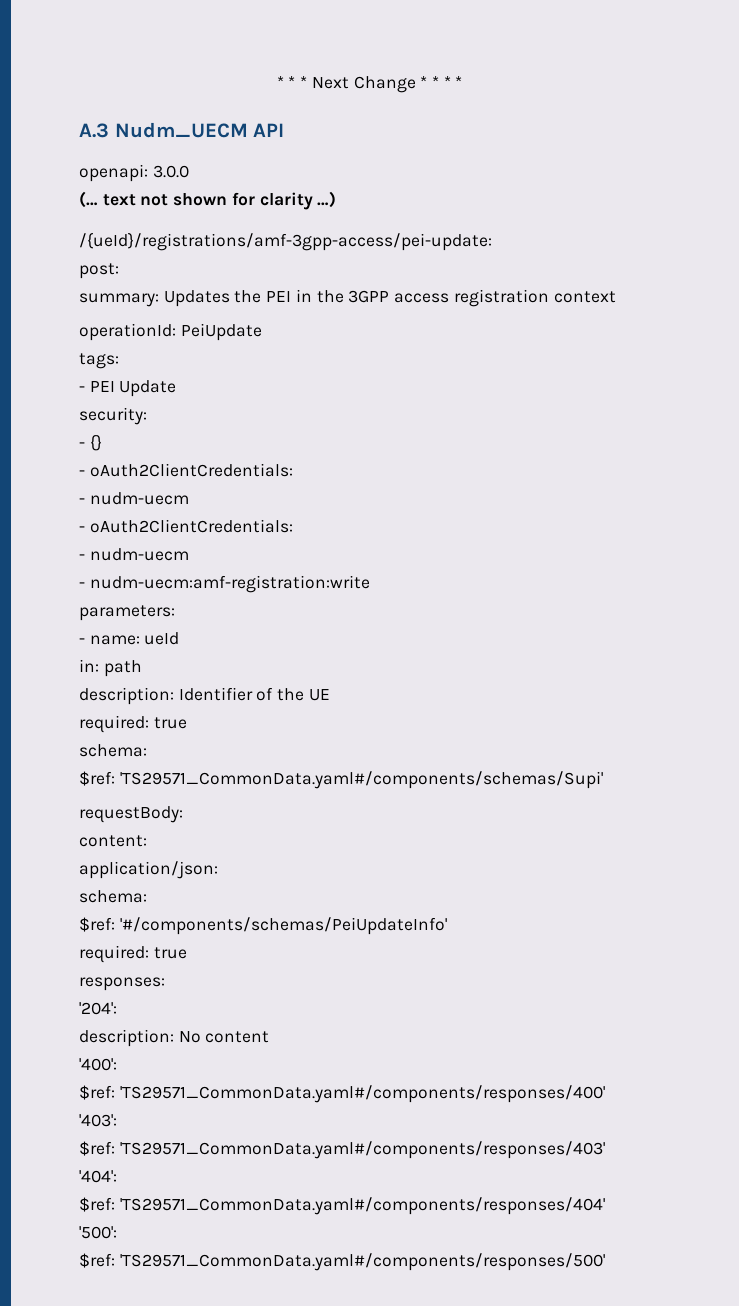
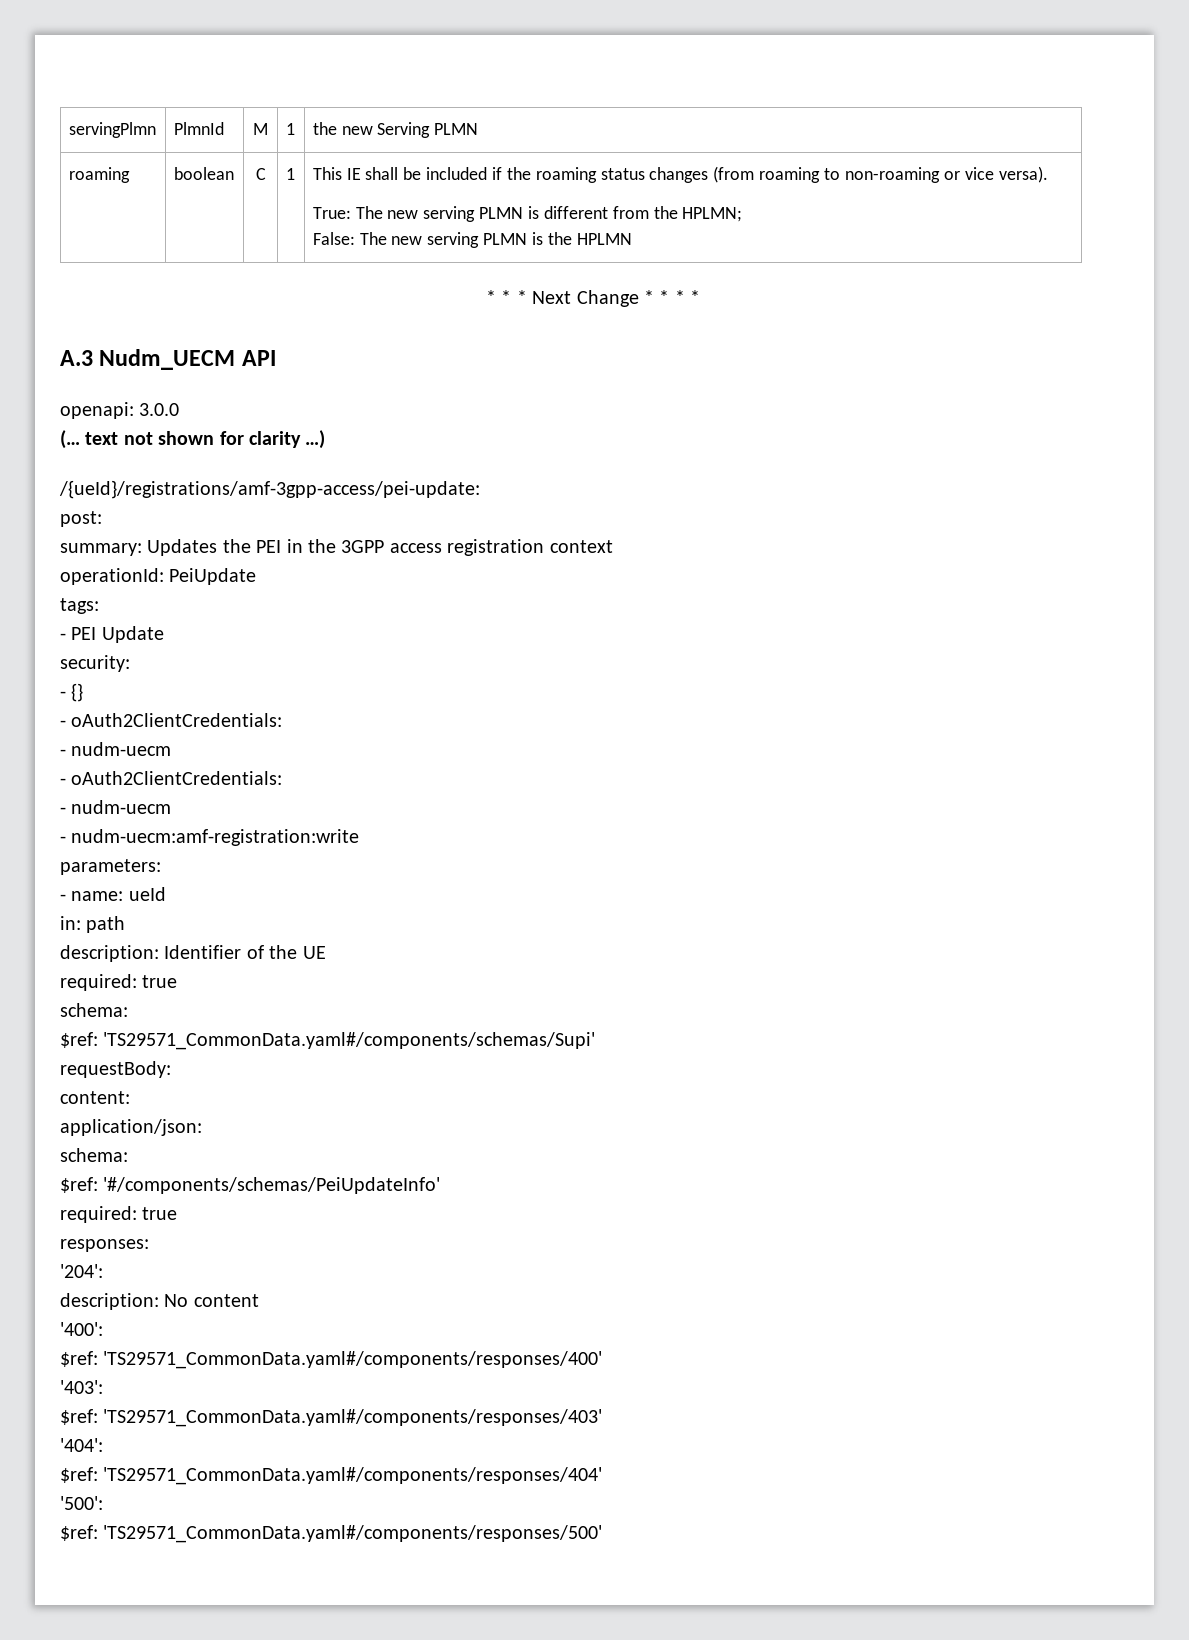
(276, 82) none -> [68,122,156,138] [173,122,224,135] [253,123,268,135] [285,123,295,135] [312,122,479,138] [68,167,130,183] [173,167,234,180] [255,168,266,180] [285,168,295,180] [312,166,1048,183] [312,206,743,222] [312,232,632,248] servingPlmn | PlmnId | M | 1 | the new Serving PLMN // roaming | boolean | C | 1 | This IE shall be included if the roaming status changes (from roaming to non-roaming or vice versa). // True: The new serving PLMN is different from the HPLMN; // False: The new serving PLMN is the HPLMN //

